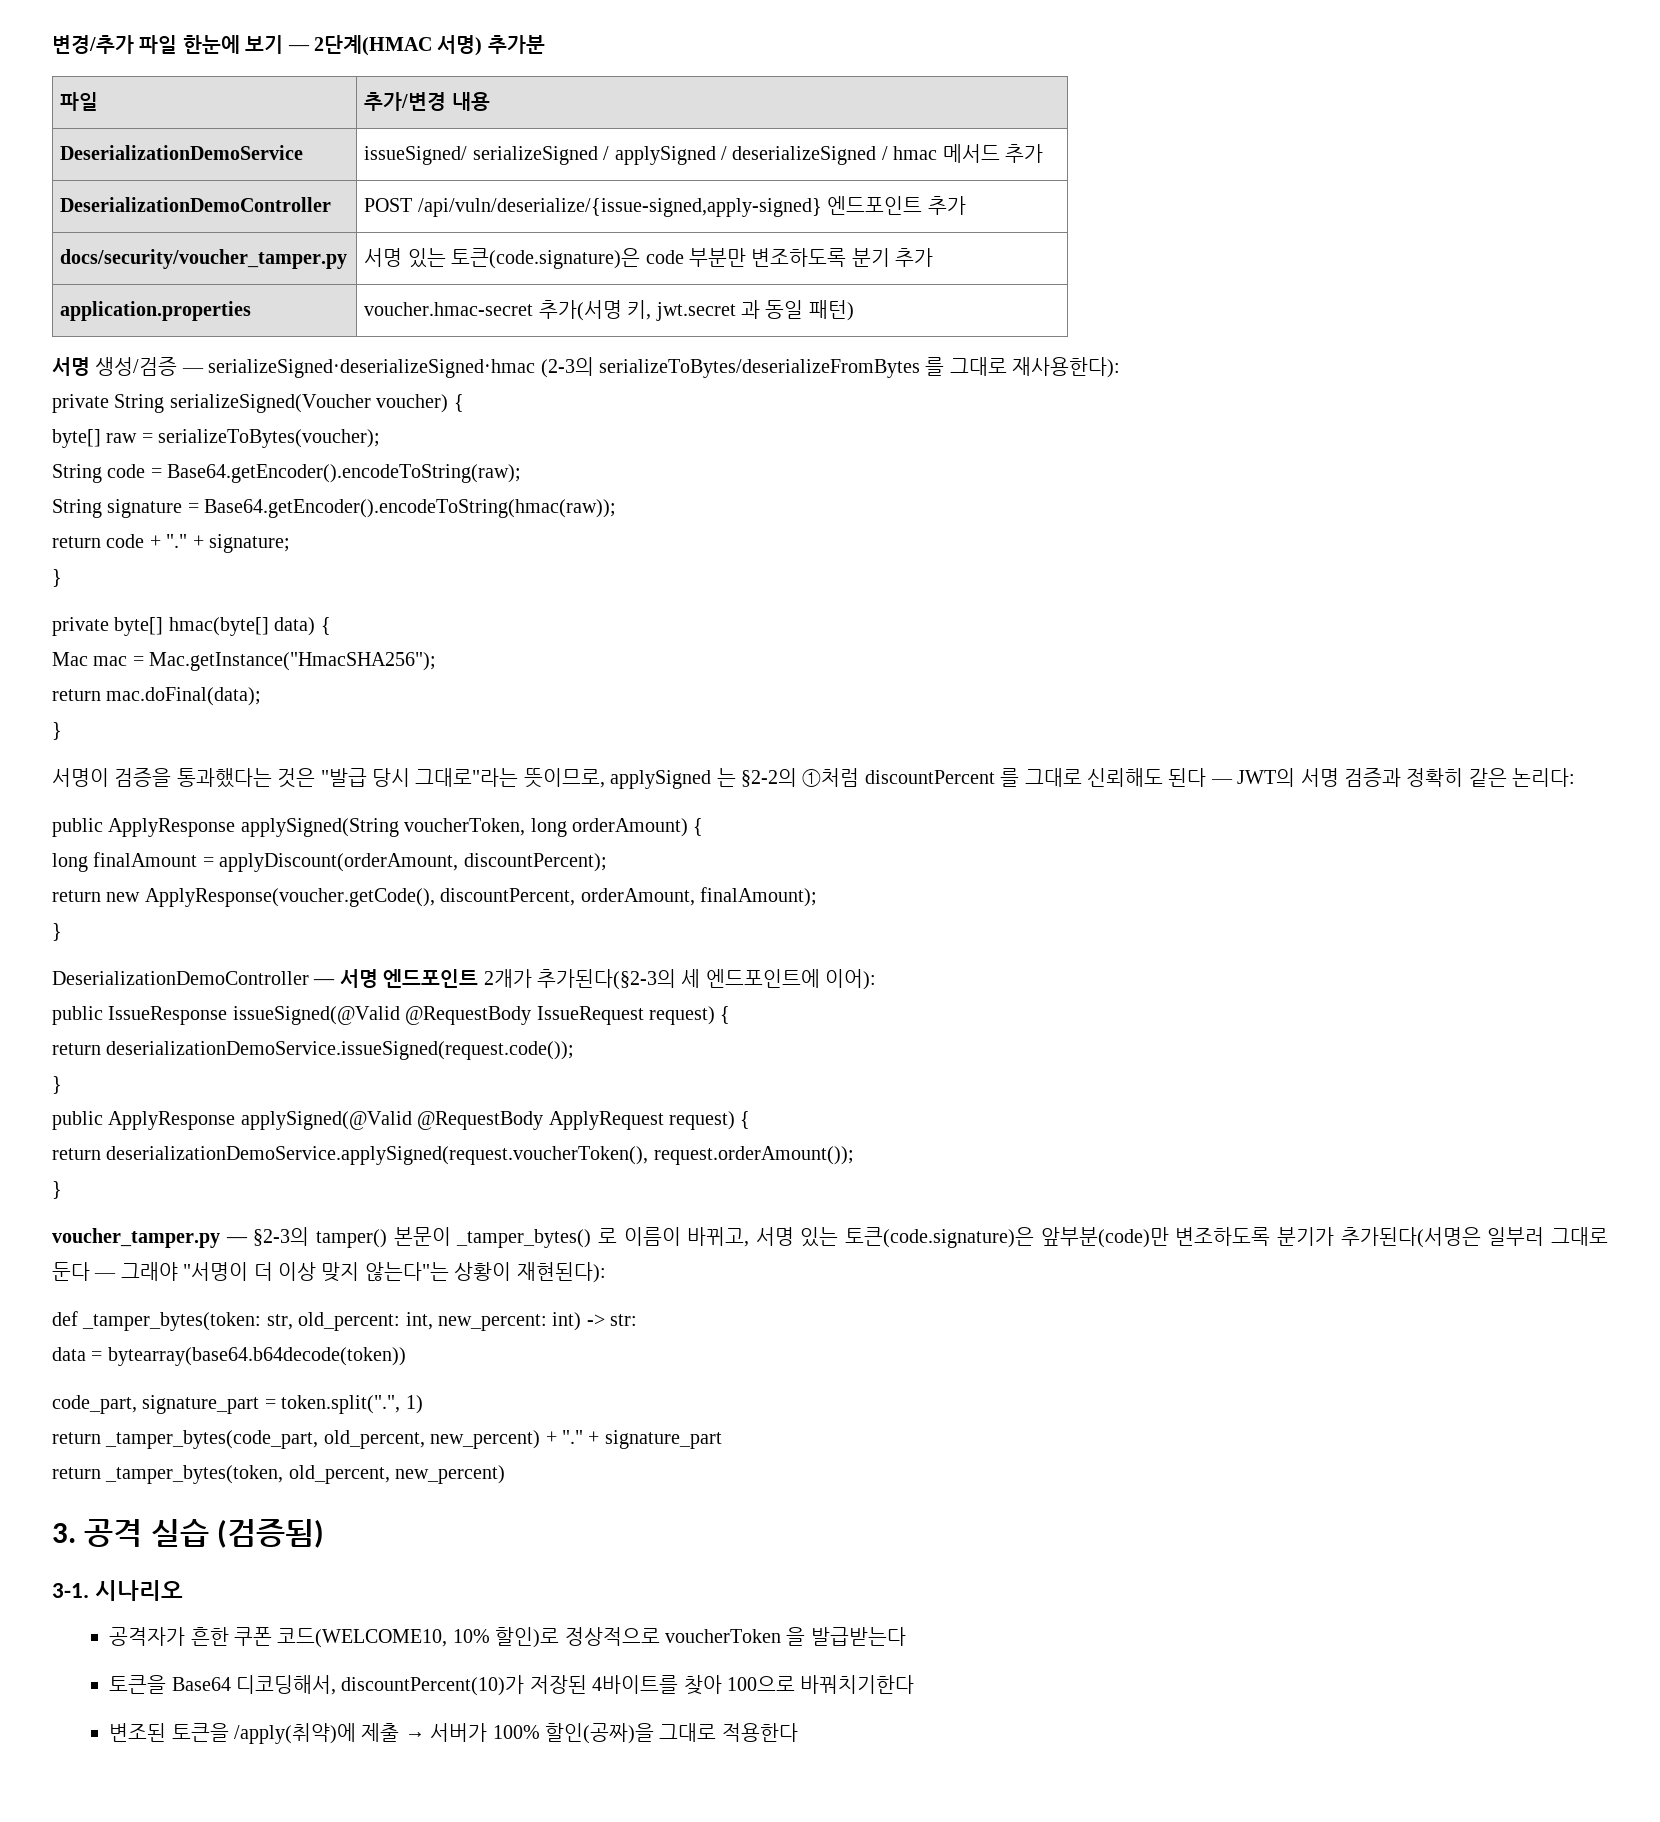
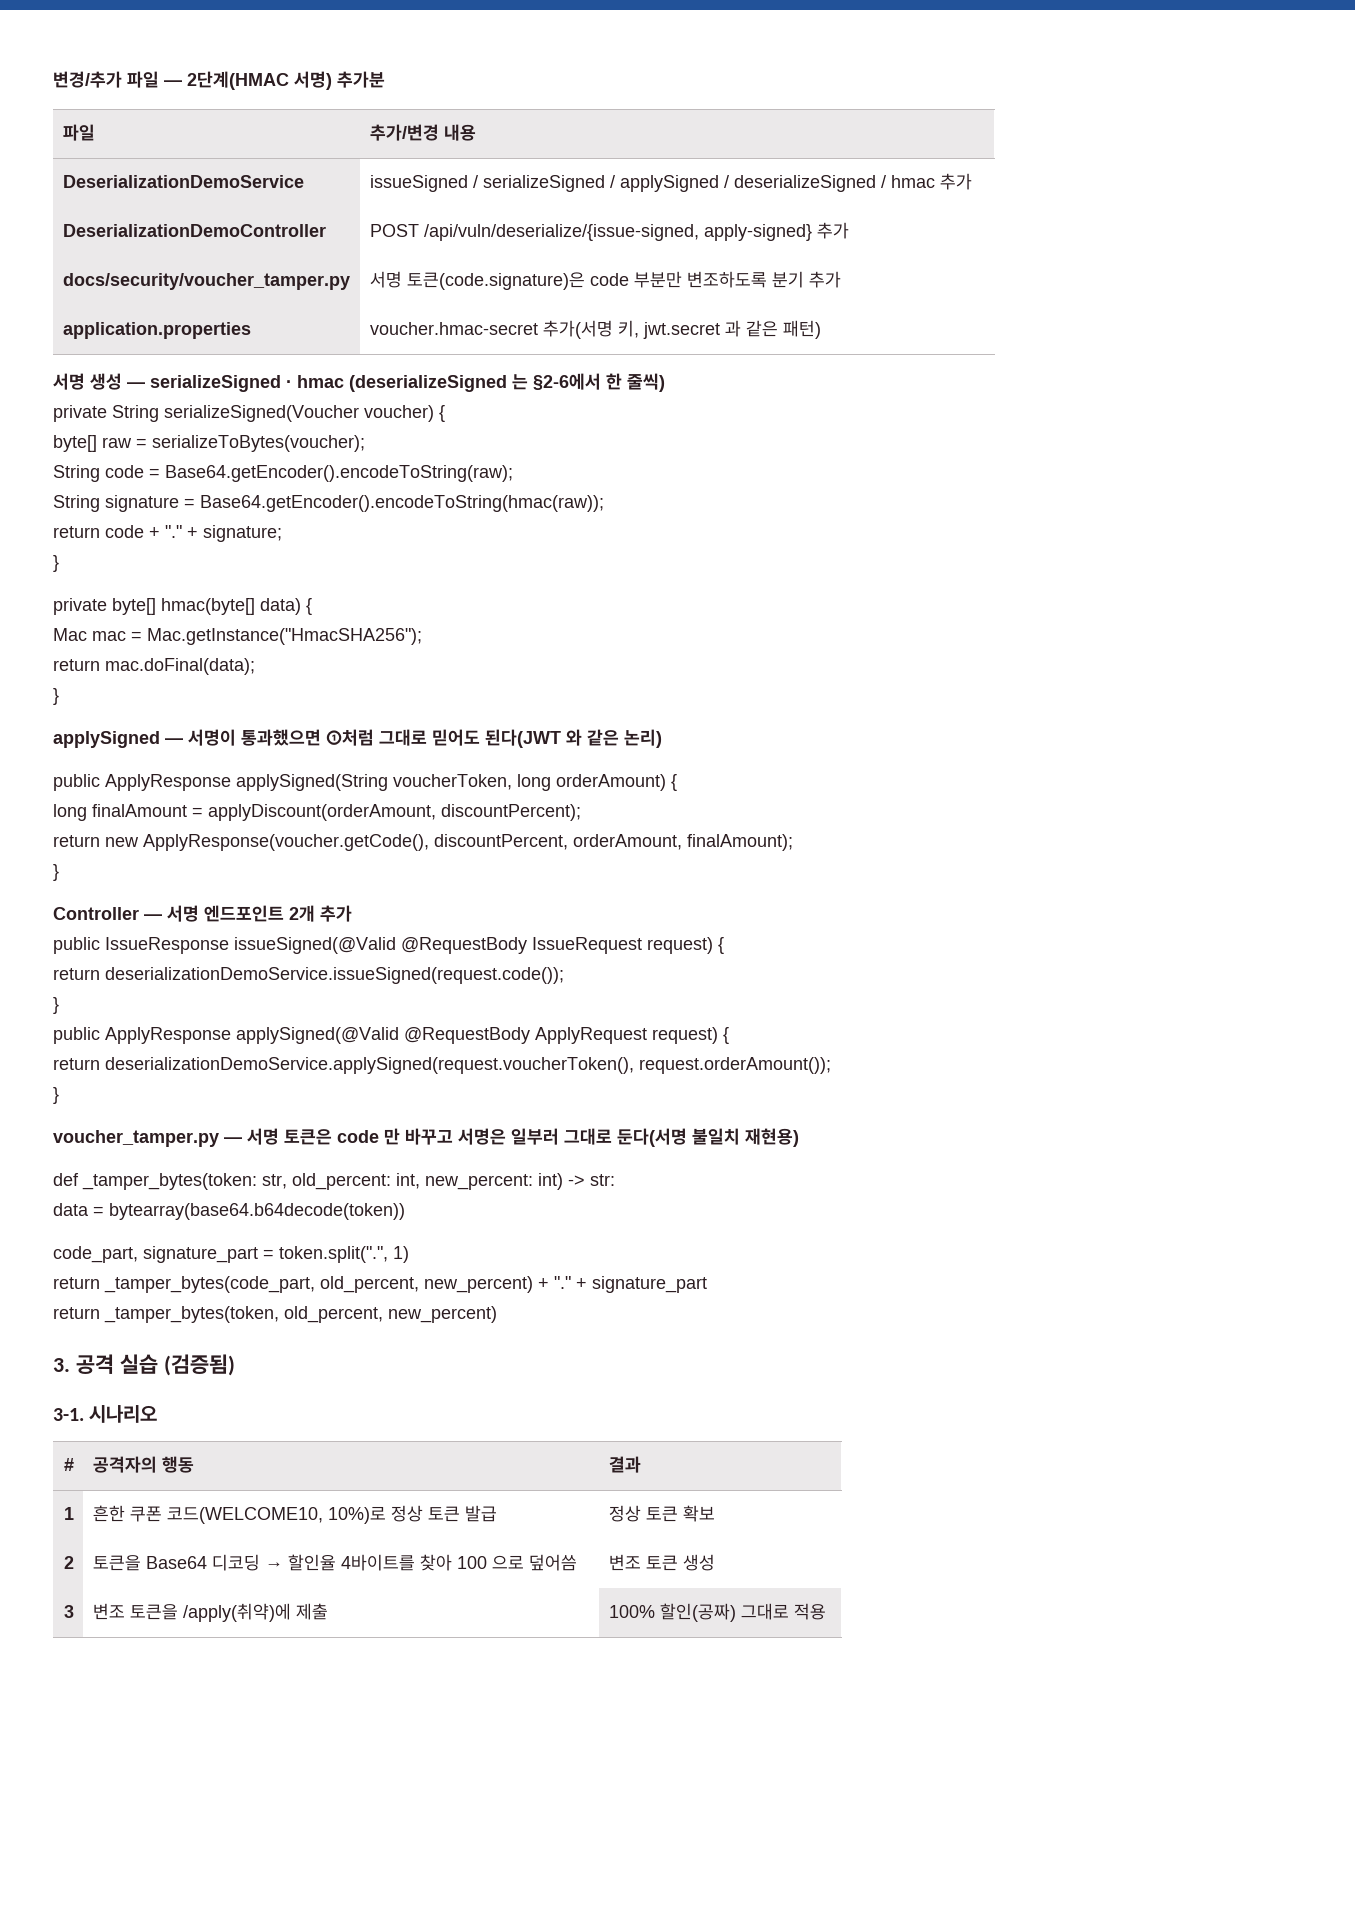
[182,35,284,54] 한눈에 보기 -> (159, 79) none
[364,146,468,165] issueSigned/ -> [369,175,478,192] issueSigned /
[942,144,1000,163] 메서드 -> (935, 181) none
[417,196,923,217] /api/vuln/deserialize/{issue-signed,apply-signed} 엔드포인트 -> [423,224,812,241] /api/vuln/deserialize/{issue-signed, apply-signed}
[407,248,446,268] 있는 -> (402, 279) none
[765,300,804,319] 동일 -> [745,320,778,337] 같은
[95,357,1121,378] 생성/검증 — serializeSigned·deserializeSigned·hmac (2-3의 serializeToBytes/deserializeFromBytes 를 그대로 재사용한다): -> [90,373,665,392] 생성 — serializeSigned · hmac (deserializeSigned 는 §2-6에서 한 줄씩)
[52,768,1576,789] 서명이 검증을 통과했다는 것은 "발급 당시 그대로"라는 뜻이므로, applySigned 는 §2-2의 ①처럼 discountPercent 를 그대로 신뢰해도 된다 — JWT의 서명 검증과 정확히 같은 논리다: -> [53,729,662,748] applySigned — 서명이 통과했으면 ①처럼 그대로 믿어도 된다(JWT 와 같은 논리)
[52,971,309,985] DeserializationDemoController -> [53,907,139,920] Controller
[483,969,877,990] 2개가 추가된다(§2-3의 세 엔드포인트에 이어): -> [289,905,352,922] 2개 추가
[253,1227,1609,1248] [52,1262,606,1283] §2-3의 tamper() 본문이 _tamper_bytes() 로 이름이 바뀌고, 서명 있는 토큰(code.signature)은 앞부분(code)만 변조하도록 분기가 추가된다(서명은 일부러 그대로 둔다 — 그래야 "서명이 더 이상 맞지 않는다"는 상황이 재현된다): -> [247,1128,799,1147] 서명 토큰은 code 만 바꾸고 서명은 일부러 그대로 둔다(서명 불일치 재현용)
[109,1627,906,1648] [109,1675,915,1696] [109,1723,798,1744] // 공격자가 흔한 쿠폰 코드(WELCOME10, 10% 할인)로 정상적으로 voucherToken 을 발급받는다 // 토큰을 Base64 디코딩해서, discountPercent(10)가 저장된 4바이트를 찾아 100으로 바꿔치기한다 // 변조된 토큰을 /apply(취약)에 제출 → 서버가 100% 할인(공짜)을 그대로 적용한다 -> [63,1458,74,1471] [92,1456,194,1473] [608,1456,641,1473] [63,1507,74,1520] [92,1505,497,1524] [608,1505,715,1522] [63,1556,74,1569] [92,1554,577,1571] [608,1554,715,1571] [63,1605,74,1618] [92,1603,328,1622] [608,1603,826,1622] // # | 공격자의 행동 | 결과 // 1 | 흔한 쿠폰 코드(WELCOME10, 10%)로 정상 토큰 발급 | 정상 토큰 확보 // 2 | 토큰을 Base64 디코딩 → 할인율 4바이트를 찾아 100 으로 덮어씀 | 변조 토큰 생성 // 3 | 변조 토큰을 /apply(취약)에 제출 | 100% 할인(공짜) 그대로 적용

